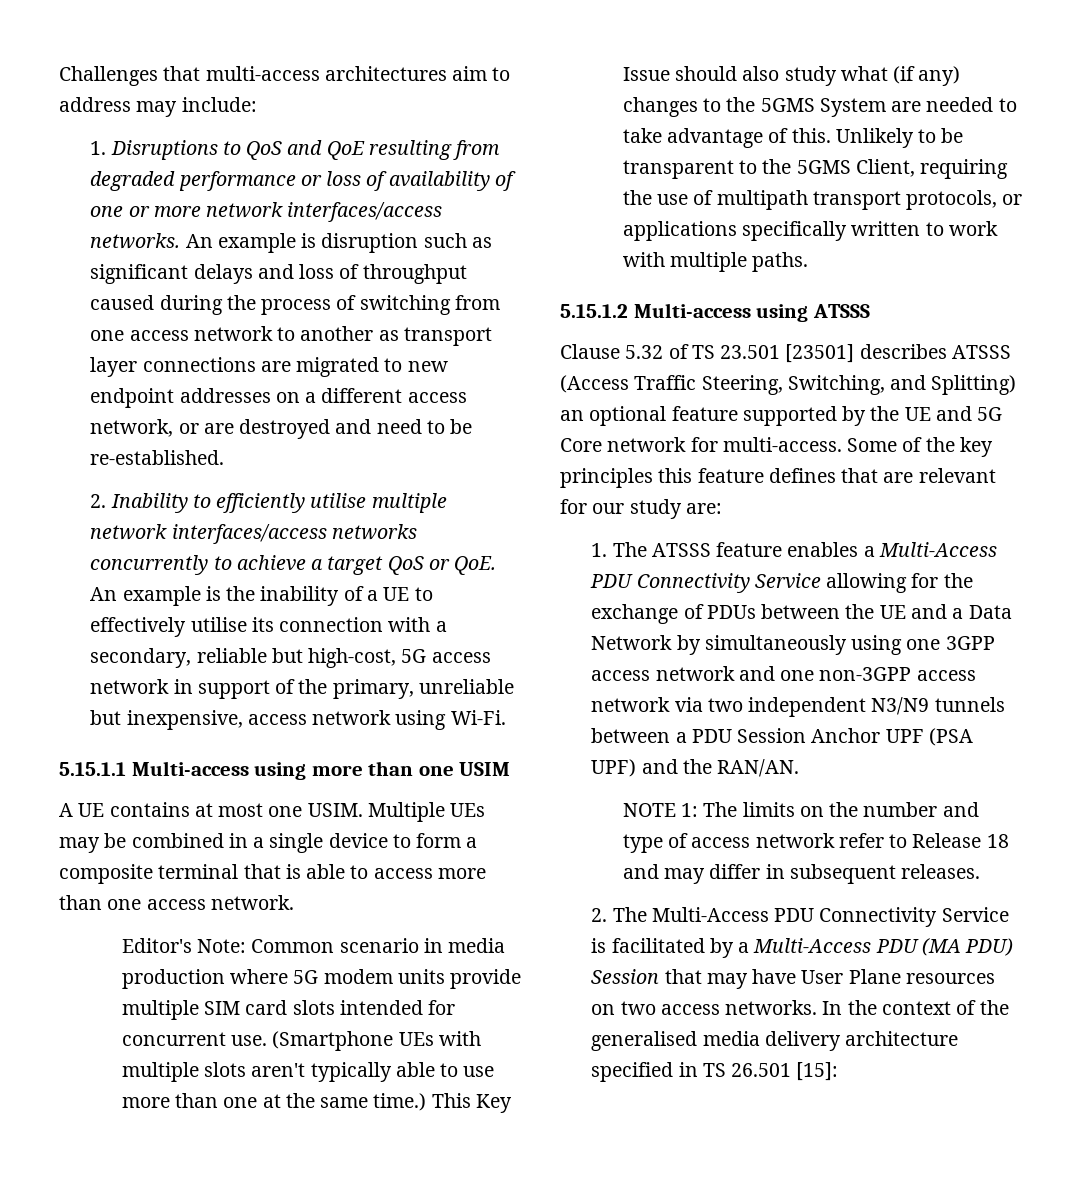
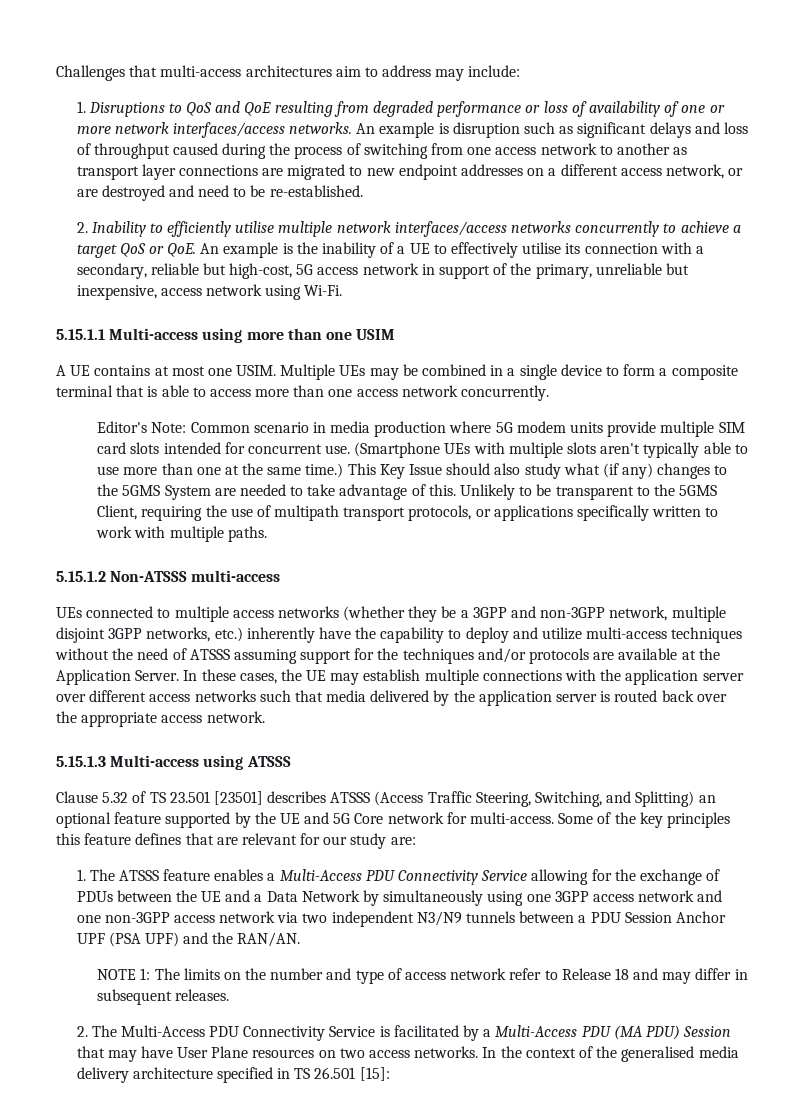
[210,895,294,910] network. -> [401,385,550,401] network concurrently.
(628, 311) none -> [110,570,281,582] [56,606,726,622] [56,627,743,643] [55,648,720,664] [56,669,744,685] [56,690,727,706] [56,711,265,727] [56,756,106,767] Non-ATSSS multi-access // UEs connected to multiple access networks (whether they be a 3GPP and non-3GPP network, multiple disjoint 3GPP networks, etc.) inherently have the capability to deploy and utilize multi-access techniques without the need of ATSSS assuming support for the techniques and/or protocols are available at the Application Server. In these cases, the UE may establish multiple connections with the application server over different access networks such that media delivered by the application server is routed back over the appropriate access network. // 5.15.1.3

